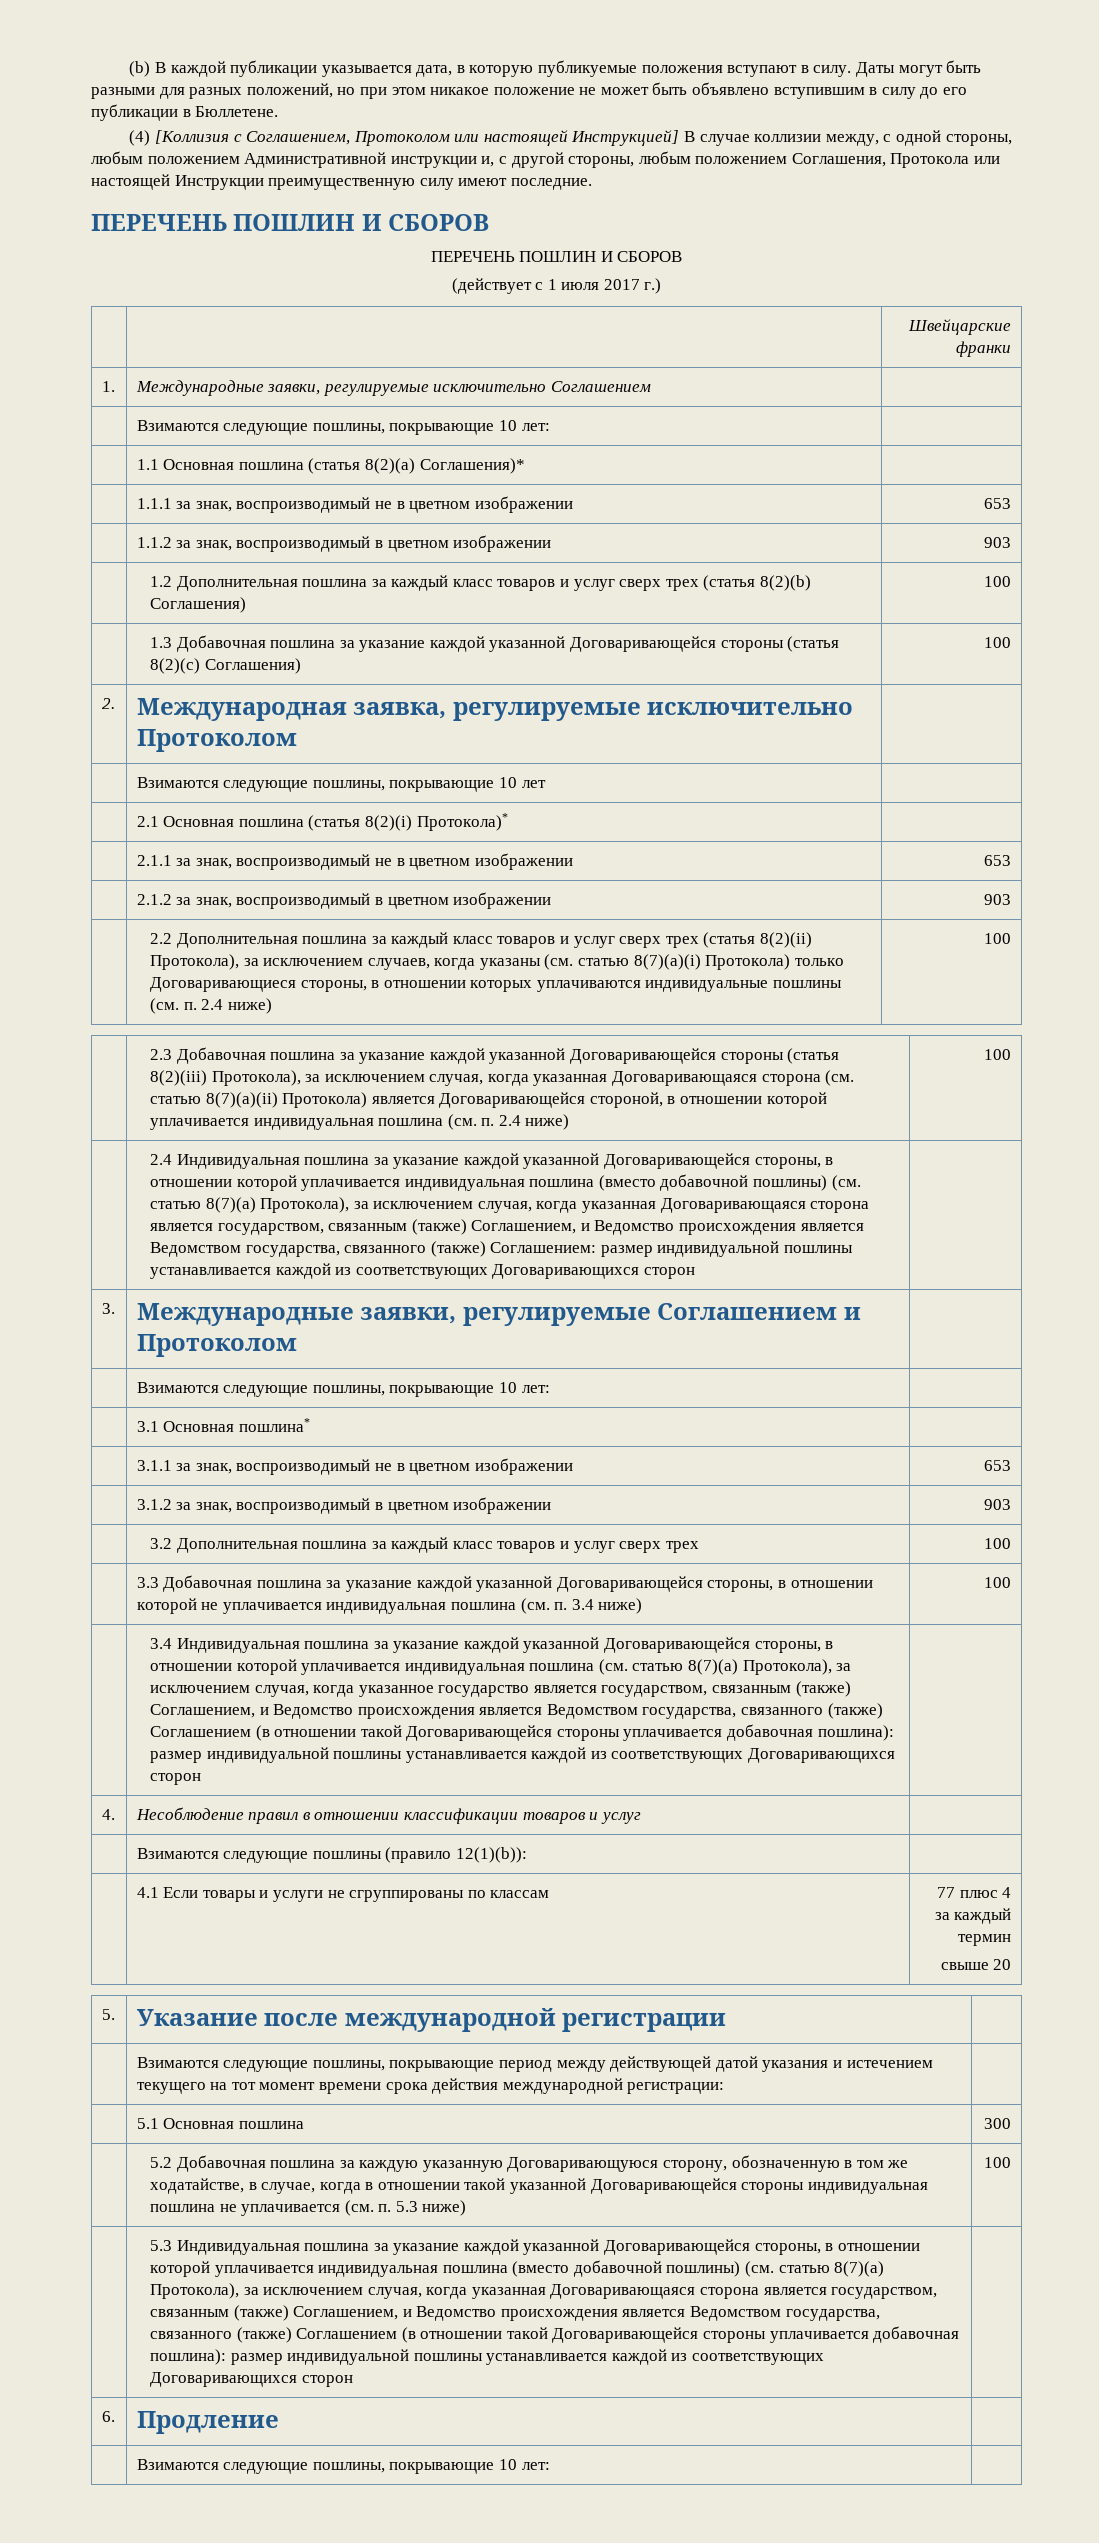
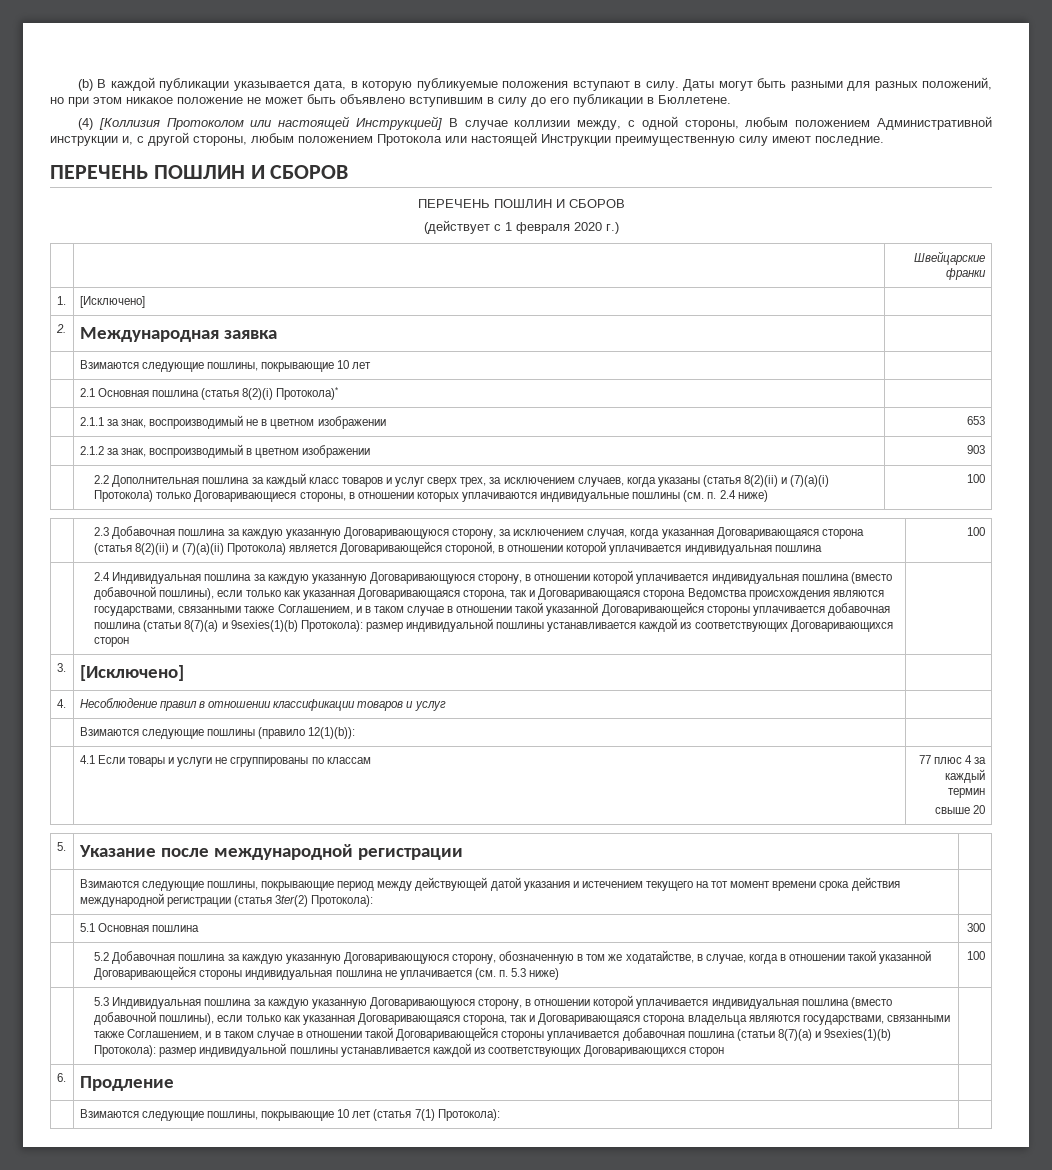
[233,131,351,145] с Соглашением, -> (160, 124) none
[791,153,886,167] Соглашения, -> (373, 139) none
[561,279,640,290] июля 2017 -> [515,222,602,234] февраля 2020
[135,380,652,396] [136,420,550,435] [136,458,525,474] [136,496,573,513] [984,498,1012,509] [136,535,552,552] [984,537,1012,548] [149,575,812,591] [149,597,246,613] [984,576,1012,587] [149,635,840,652] [149,658,301,674] [984,637,1012,648] [101,698,115,709] [136,698,854,721] [136,729,297,752] Международные заявки, регулируемые исключительно Соглашением | // | Взимаются следующие пошлины, покрывающие 10 лет: | // | 1.1 Основная пошлина (статья 8(2)(а) Соглашения)* | // | 1.1.1 за знак, воспроизводимый не в цветном изображении | 653 // | 1.1.2 за знак, воспроизводимый в цветном изображении | 903 // | 1.2 Дополнительная пошлина за каждый класс товаров и услуг сверх трех (статья 8(2)(b) Соглашения) | 100 // | 1.3 Добавочная пошлина за указание каждой указанной Договаривающейся стороны (статья 8(2)(с) Соглашения) | 100 // 2. | Международная заявка, регулируемые исключительно Протоколом -> [79,296,145,308] [55,324,66,333] [79,327,277,342] [Исключено] | // 2. | Международная заявка
[665,932,813,948] [149,954,239,970] трех (статья 8(2)(ii) Протокола), -> [460,477,487,487] трех,
[544,954,701,970] (см. статью 8(7)(а)(i) -> [702,475,830,487] (статья 8(2)(ii) и (7)(а)(i)
[359,1048,840,1064] [149,1070,855,1086] [149,1092,278,1108] указание каждой указанной Договаривающейся стороны (статья 8(2)(iii) Протокола), за исключением случая, когда указанная Договаривающаяся сторона (см. статью 8(7)(а)(ii) -> [241,527,864,539] [94,543,224,555] каждую указанную Договаривающуюся сторону, за исключением случая, когда указанная Договаривающаяся сторона (статья 8(2)(ii) и (7)(а)(ii)
[447,1114,570,1130] (см. п. 2.4 ниже) -> (822, 548) none
[393,1153,834,1169] [149,1174,861,1191] [149,1197,870,1213] [149,1219,864,1235] [149,1241,597,1257] указание каждой указанной Договаривающейся стороны, в отношении которой уплачивается индивидуальная пошлина (вместо добавочной пошлины) (см. статью 8(7)(а) Протокола), за исключением случая, когда указанная Договаривающаяся сторона является государством, связанным (также) Соглашением, и Ведомство происхождения является Ведомством государства, связанного (также) Соглашением: -> [267,570,892,584] [94,586,884,600] [94,602,890,616] [94,620,363,632] каждую указанную Договаривающуюся сторону, в отношении которой уплачивается индивидуальная пошлина (вместо добавочной пошлины), если только как указанная Договаривающаяся сторона, так и Договаривающаяся сторона Ведомства происхождения являются государствами, связанными также Соглашением, и в таком случае в отношении такой указанной Договаривающейся стороны уплачивается добавочная пошлина (статьи 8(7)(a) и 9sexies(1)(b) Протокола):
[136,1303,861,1326] [136,1334,297,1357] [136,1382,550,1397] [136,1418,310,1432] [136,1458,573,1475] [984,1460,1012,1471] [136,1497,552,1514] [984,1499,1012,1510] [149,1537,699,1553] [984,1538,1012,1549] [136,1575,873,1592] [136,1598,643,1614] [984,1577,1012,1588] [149,1637,834,1653] [149,1659,852,1675] [149,1681,851,1697] [149,1703,883,1719] [149,1724,894,1741] [149,1747,896,1763] [149,1773,201,1785] Международные заявки, регулируемые Соглашением и Протоколом | // | Взимаются следующие пошлины, покрывающие 10 лет: | // | 3.1 Основная пошлина* | // | 3.1.1 за знак, воспроизводимый не в цветном изображении | 653 // | 3.1.2 за знак, воспроизводимый в цветном изображении | 903 // | 3.2 Дополнительная пошлина за каждый класс товаров и услуг сверх трех | 100 // | 3.3 Добавочная пошлина за указание каждой указанной Договаривающейся стороны, в отношении которой не уплачивается индивидуальная пошлина (см. п. 3.4 ниже) | 100 // | 3.4 Индивидуальная пошлина за указание каждой указанной Договаривающейся стороны, в отношении которой уплачивается индивидуальная пошлина (см. статью 8(7)(а) Протокола), за исключением случая, когда указанное государство является государством, связанным (также) Соглашением, и Ведомство происхождения является Ведомством государства, связанного (также) Соглашением (в отношении такой Договаривающейся стороны уплачивается добавочная пошлина): размер индивидуальной пошлины устанавливается каждой из соответствующих Договаривающихся сторон -> [79,665,184,681] [Исключено]
[627,2082,725,2094] регистрации: -> [166,895,374,907] регистрации (статья 3ter(2) Протокола):
[393,2239,920,2255] [149,2260,885,2277] [149,2283,938,2299] [149,2305,880,2321] [149,2326,960,2343] [149,2349,226,2365] указание каждой указанной Договаривающейся стороны, в отношении которой уплачивается индивидуальная пошлина (вместо добавочной пошлины) (см. статью 8(7)(а) Протокола), за исключением случая, когда указанная Договаривающаяся сторона является государством, связанным (также) Соглашением, и Ведомство происхождения является Ведомством государства, связанного (также) Соглашением (в отношении такой Договаривающейся стороны уплачивается добавочная пошлина): -> [267,995,892,1009] [94,1011,950,1025] [94,1027,892,1041] [94,1045,157,1057] каждую указанную Договаривающуюся сторону, в отношении которой уплачивается индивидуальная пошлина (вместо добавочной пошлины), если только как указанная Договаривающаяся сторона, так и Договаривающаяся сторона владельца являются государствами, связанными также Соглашением, и в таком случае в отношении такой Договаривающейся стороны уплачивается добавочная пошлина (статьи 8(7)(a) и 9sexies(1)(b) Протокола):
[521,2462,550,2470] лет: -> [352,1109,500,1121] лет (статья 7(1) Протокола):

